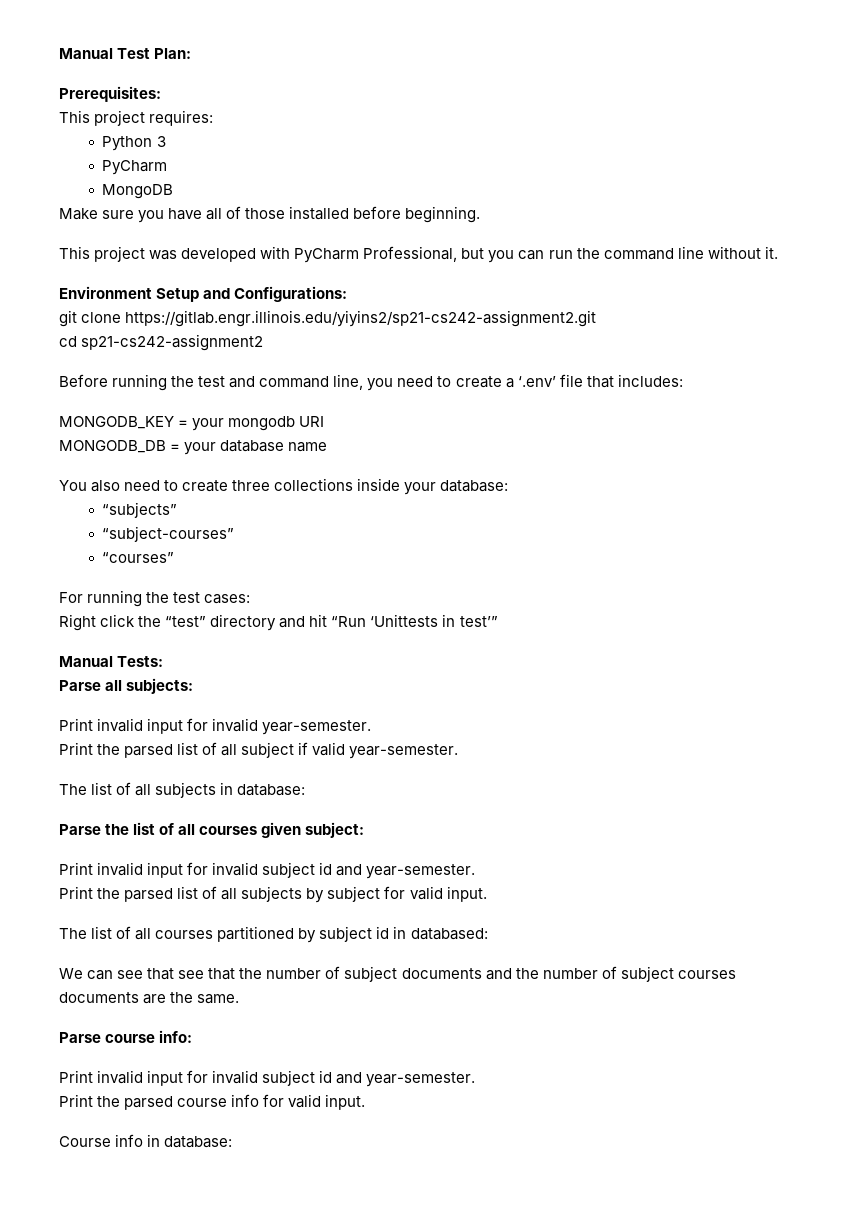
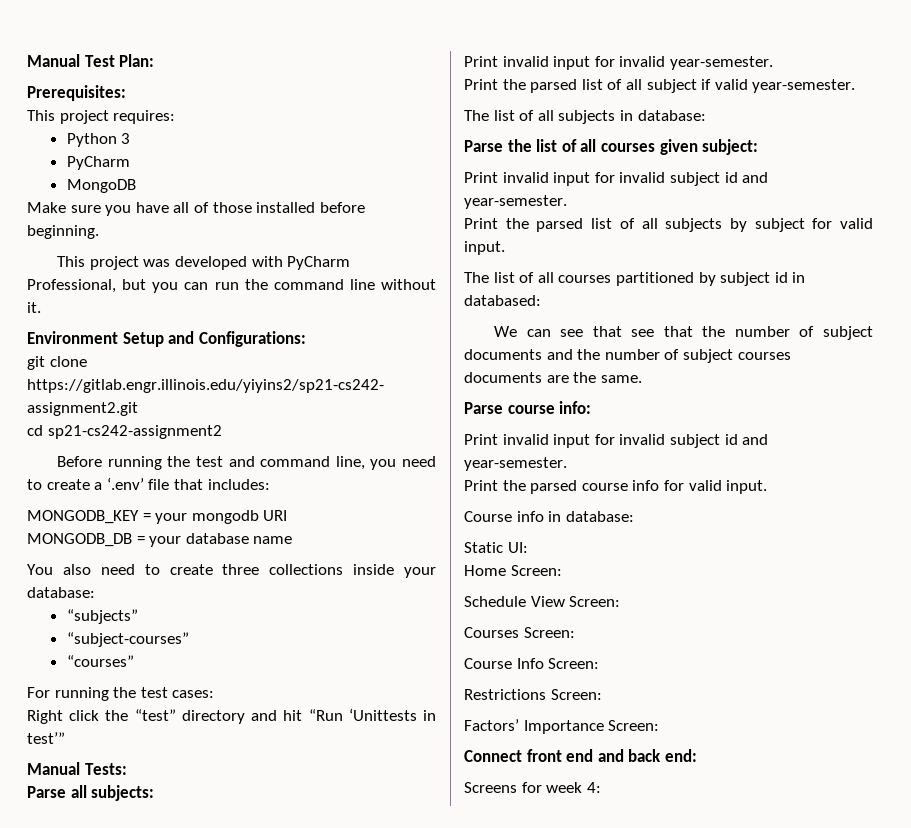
(233, 1142) none -> [464,542,528,553] [464,565,562,576] [464,596,621,607] [464,627,575,638] [464,658,600,669] [464,689,602,700] [464,719,660,734] [464,749,697,762] [464,782,601,793] // Static UI: // Home Screen: // Schedule View Screen: // Courses Screen: // Course Info Screen: // Restrictions Screen: // Factors’ Importance Screen: // Connect front end and back end: // Screens for week 4:

